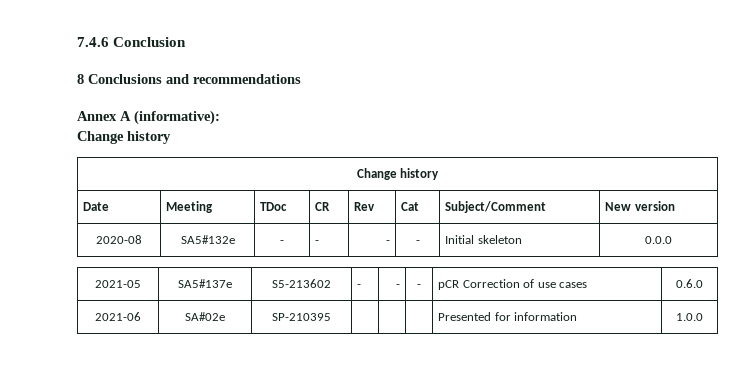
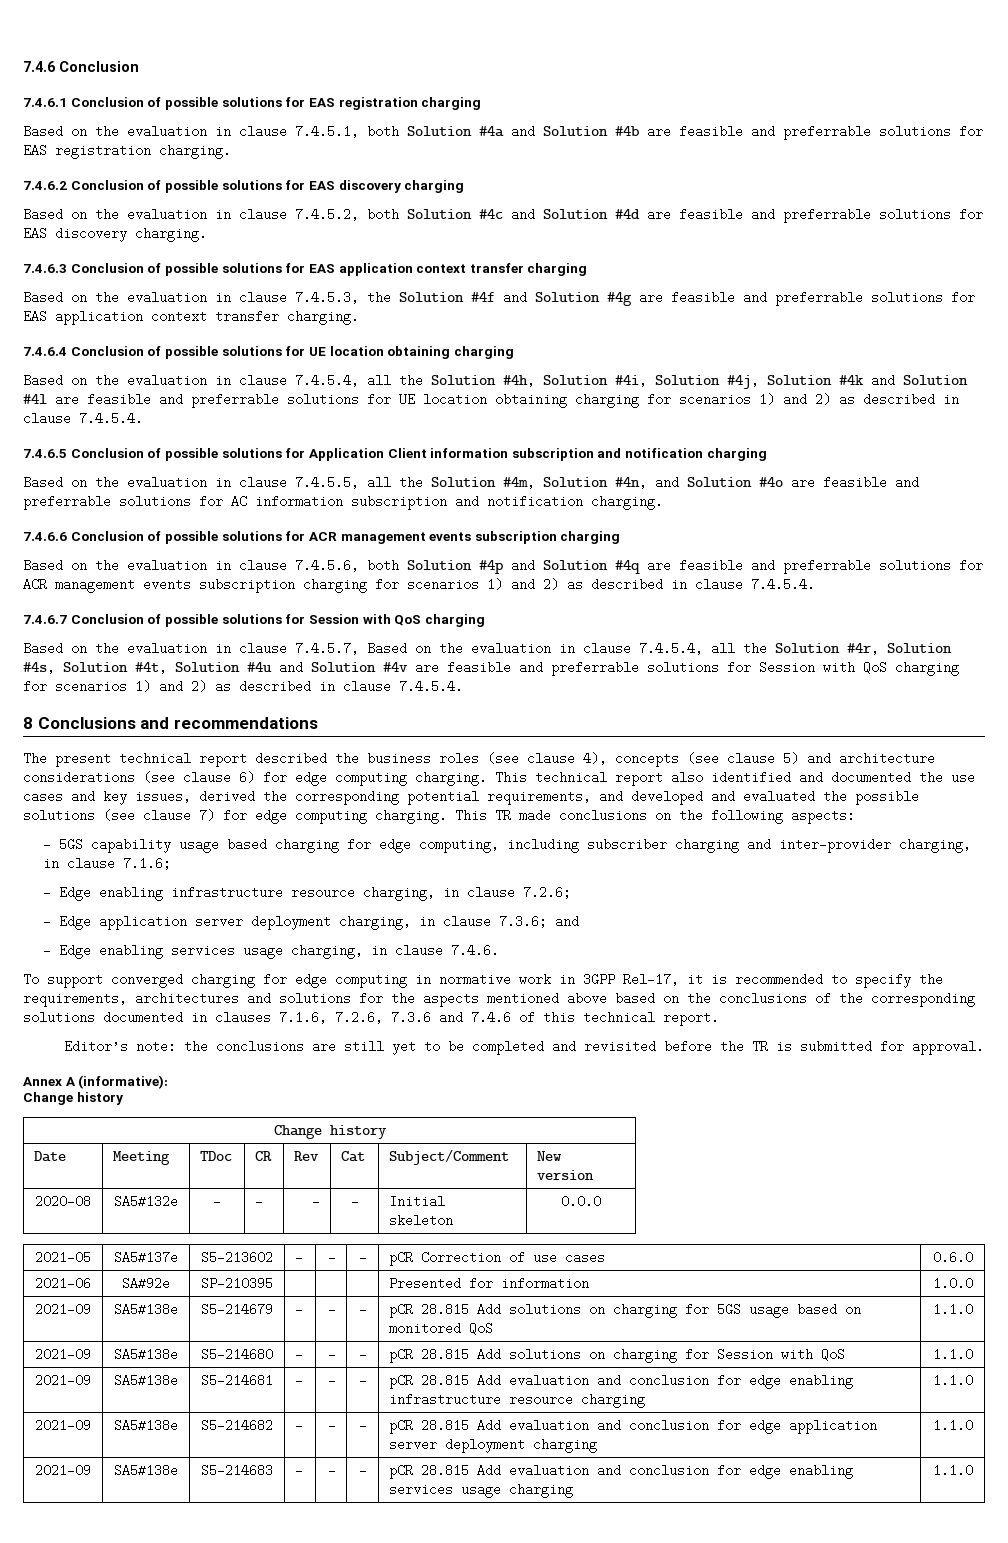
[77,74,301,84] 8 Conclusions and recommendations -> [23,97,482,110] [23,125,983,140] [23,144,231,159] [23,180,465,193] [23,208,983,223] [23,227,207,242] [23,263,588,276] [23,291,975,306] [23,310,359,325] [23,346,514,359] [23,374,968,389] [23,393,959,408] [23,412,143,425] [23,448,767,461] [23,476,919,489] [23,495,663,510] [23,531,621,544] [23,559,983,574] [23,578,815,593] [23,614,485,627] [23,642,952,655] [23,661,959,676] [23,680,463,693] [23,717,318,729] [23,752,935,767] [23,771,975,786] [23,790,919,805] [23,809,855,824] [43,838,972,853] [43,857,172,870] [43,886,572,901] [43,915,580,930] [43,944,500,959] [23,973,943,988] [23,992,975,1007] [23,1011,719,1026] [63,1040,984,1055] 7.4.6.1 Conclusion of possible solutions for EAS registration charging // Based on the evaluation in clause 7.4.5.1, both Solution #4a and Solution #4b are feasible and preferrable solutions for EAS registration charging. // 7.4.6.2 Conclusion of possible solutions for EAS discovery charging // Based on the evaluation in clause 7.4.5.2, both Solution #4c and Solution #4d are feasible and preferrable solutions for EAS discovery charging. // 7.4.6.3 Conclusion of possible solutions for EAS application context transfer charging // Based on the evaluation in clause 7.4.5.3, the Solution #4f and Solution #4g are feasible and preferrable solutions for EAS application context transfer charging. // 7.4.6.4 Conclusion of possible solutions for UE location obtaining charging // Based on the evaluation in clause 7.4.5.4, all the Solution #4h, Solution #4i, Solution #4j, Solution #4k and Solution #4l are feasible and preferrable solutions for UE location obtaining charging for scenarios 1) and 2) as described in clause 7.4.5.4. // 7.4.6.5 Conclusion of possible solutions for Application Client information subscription and notification charging // Based on the evaluation in clause 7.4.5.5, all the Solution #4m, Solution #4n, and Solution #4o are feasible and preferrable solutions for AC information subscription and notification charging. // 7.4.6.6 Conclusion of possible solutions for ACR management events subscription charging // Based on the evaluation in clause 7.4.5.6, both Solution #4p and Solution #4q are feasible and preferrable solutions for ACR management events subscription charging for scenarios 1) and 2) as described in clause 7.4.5.4. // 7.4.6.7 Conclusion of possible solutions for Session with QoS charging // Based on the evaluation in clause 7.4.5.7, Based on the evaluation in clause 7.4.5.4, all the Solution #4r, Solution #4s, Solution #4t, Solution #4u and Solution #4v are feasible and preferrable solutions for Session with QoS charging for scenarios 1) and 2) as described in clause 7.4.5.4. // 8 Conclusions and recommendations // The present technical report described the business roles (see clause 4), concepts (see clause 5) and architecture considerations (see clause 6) for edge computing charging. This technical report also identified and documented the use cases and key issues, derived the corresponding potential requirements, and developed and evaluated the possible solutions (see clause 7) for edge computing charging. This TR made conclusions on the following aspects: // - 5GS capability usage based charging for edge computing, including subscriber charging and inter-provider charging, in clause 7.1.6; // - Edge enabling infrastructure resource charging, in clause 7.2.6; // - Edge application server deployment charging, in clause 7.3.6; and // - Edge enabling services usage charging, in clause 7.4.6. // To support converged charging for edge computing in normative work in 3GPP Rel-17, it is recommended to specify the requirements, architectures and solutions for the aspects mentioned above based on the conclusions of the corresponding solutions documented in clauses 7.1.6, 7.2.6, 7.3.6 and 7.4.6 of this technical report. // Editor’s note: the conclusions are still yet to be completed and revisited before the TR is submitted for approval.
[185,312,225,321] SA#02e -> [122,1277,170,1290] SA#92e
(703, 317) none -> [35,1303,91,1316] [114,1303,178,1316] [201,1303,273,1316] [295,1303,304,1316] [327,1303,336,1316] [358,1303,367,1316] [389,1303,862,1318] [389,1322,494,1335] [932,1303,973,1316] [35,1348,91,1361] [114,1348,178,1361] [201,1348,273,1361] [295,1348,304,1361] [327,1348,336,1361] [358,1348,367,1361] [389,1348,846,1363] [932,1348,973,1361] [35,1374,91,1387] [114,1374,178,1387] [201,1374,273,1387] [295,1374,304,1387] [327,1374,336,1387] [358,1374,367,1387] [389,1374,854,1389] [389,1393,646,1408] [932,1374,973,1387] [35,1419,91,1432] [114,1419,178,1432] [201,1419,273,1432] [295,1419,304,1432] [327,1419,336,1432] [358,1419,367,1432] [389,1419,878,1434] [389,1438,598,1453] [932,1419,973,1432] [35,1464,91,1477] [114,1464,178,1477] [201,1464,273,1477] [295,1464,304,1477] [327,1464,336,1477] [358,1464,367,1477] [389,1464,854,1479] [389,1483,574,1498] [932,1464,973,1477] // 2021-09 | SA5#138e | S5-214679 | - | - | - | pCR 28.815 Add solutions on charging for 5GS usage based on monitored QoS | 1.1.0 // 2021-09 | SA5#138e | S5-214680 | - | - | - | pCR 28.815 Add solutions on charging for Session with QoS | 1.1.0 // 2021-09 | SA5#138e | S5-214681 | - | - | - | pCR 28.815 Add evaluation and conclusion for edge enabling infrastructure resource charging | 1.1.0 // 2021-09 | SA5#138e | S5-214682 | - | - | - | pCR 28.815 Add evaluation and conclusion for edge application server deployment charging | 1.1.0 // 2021-09 | SA5#138e | S5-214683 | - | - | - | pCR 28.815 Add evaluation and conclusion for edge enabling services usage charging | 1.1.0

